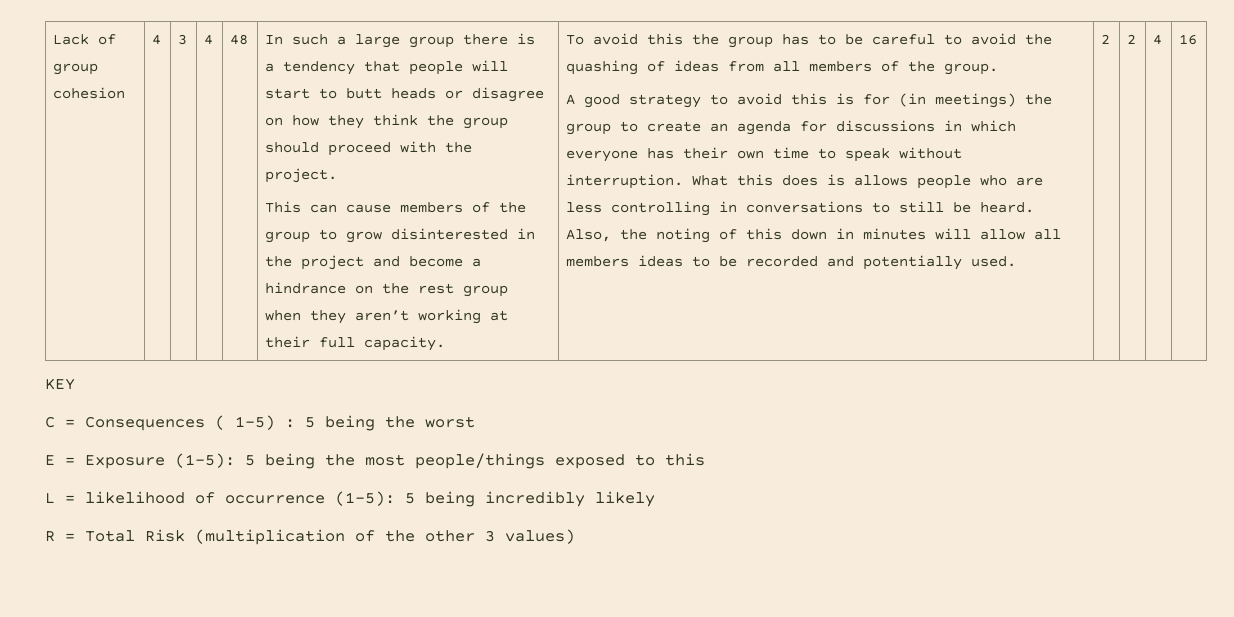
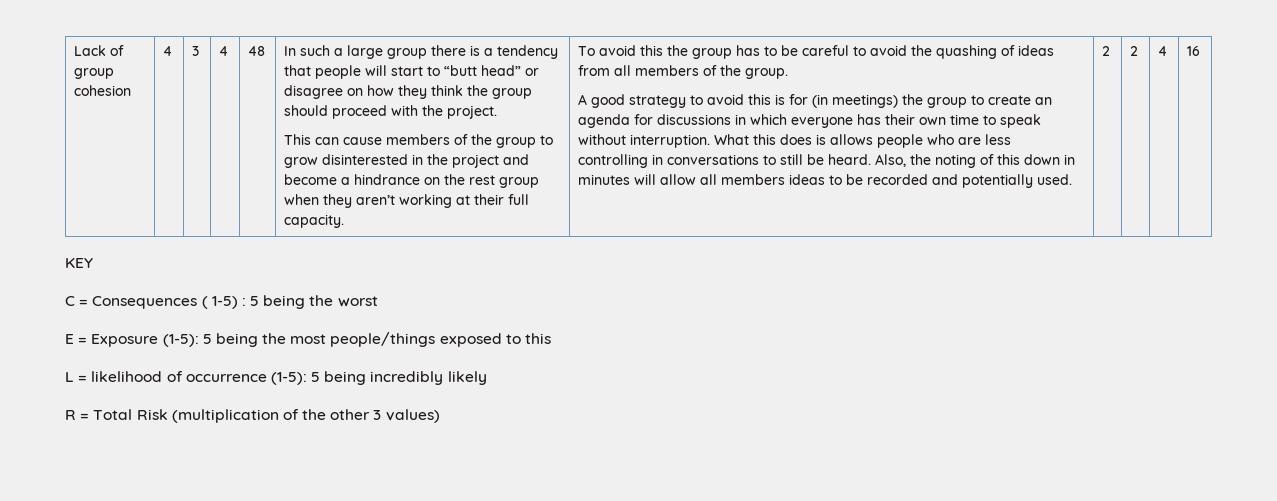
[345,88,436,99] butt heads -> [444,65,522,76] “butt head”

